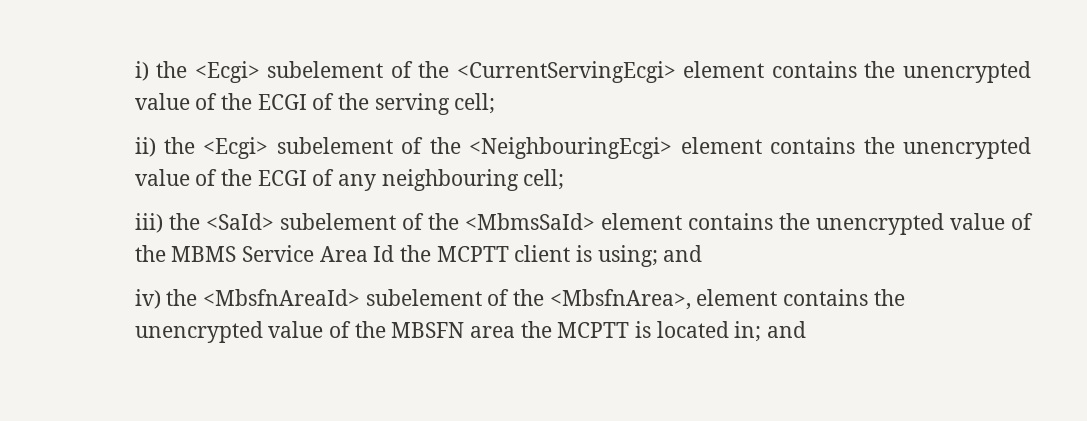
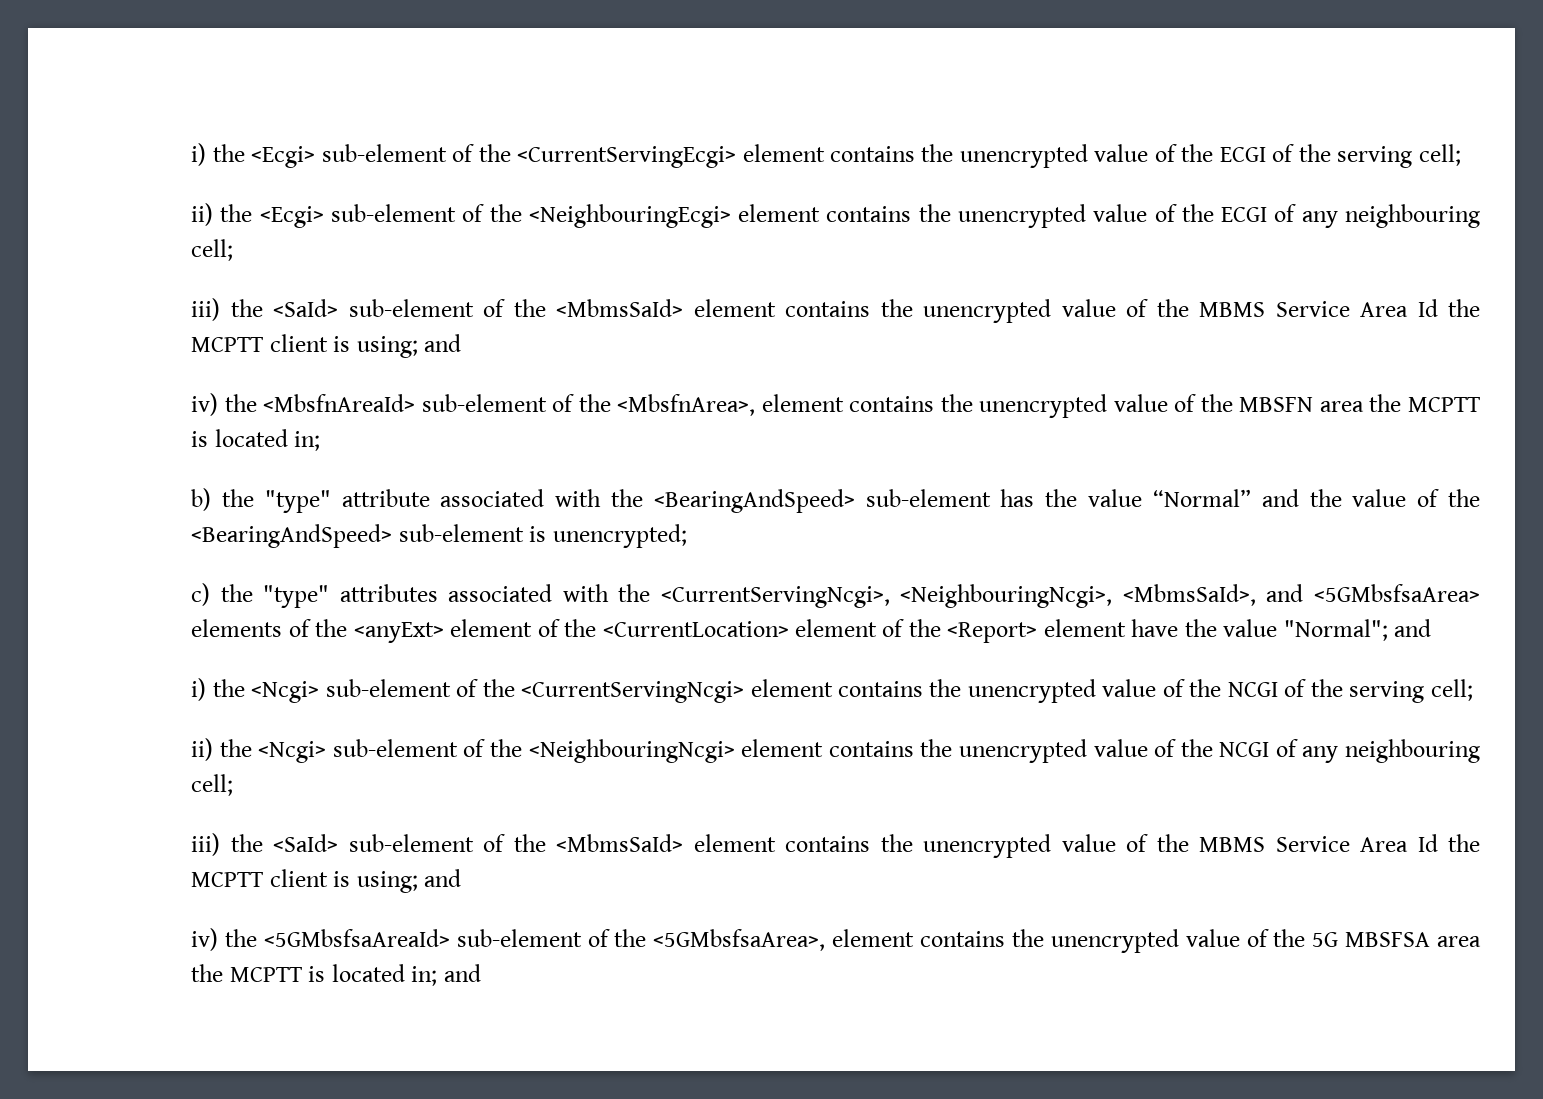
[267,61,384,78] subelement -> [321,144,447,162] sub-element
[276,137,393,154] subelement -> [331,204,457,222] sub-element
[279,213,396,230] subelement -> [348,299,474,317] sub-element
[365,289,482,306] subelement -> [421,394,547,412] sub-element
(762, 331) none -> [191,488,1481,513] [191,524,687,548] [191,583,1480,608] [191,619,1432,643] [191,678,1473,703] [191,738,1480,763] [191,774,234,796] [191,833,1480,858] [191,869,462,893] [191,928,1482,953] [191,964,438,986] // b) the "type" attribute associated with the <BearingAndSpeed> sub-element has the value “Normal” and the value of the <BearingAndSpeed> sub-element is unencrypted; // c) the "type" attributes associated with the <CurrentServingNcgi>, <NeighbouringNcgi>, <MbmsSaId>, and <5GMbsfsaArea> elements of the <anyExt> element of the <CurrentLocation> element of the <Report> element have the value "Normal"; and // i) the <Ncgi> sub-element of the <CurrentServingNcgi> element contains the unencrypted value of the NCGI of the serving cell; // ii) the <Ncgi> sub-element of the <NeighbouringNcgi> element contains the unencrypted value of the NCGI of any neighbouring cell; // iii) the <SaId> sub-element of the <MbmsSaId> element contains the unencrypted value of the MBMS Service Area Id the MCPTT client is using; and // iv) the <5GMbsfsaAreaId> sub-element of the <5GMbsfsaArea>, element contains the unencrypted value of the 5G MBSFSA area the MCPTT is located in;

